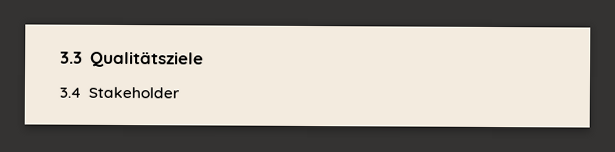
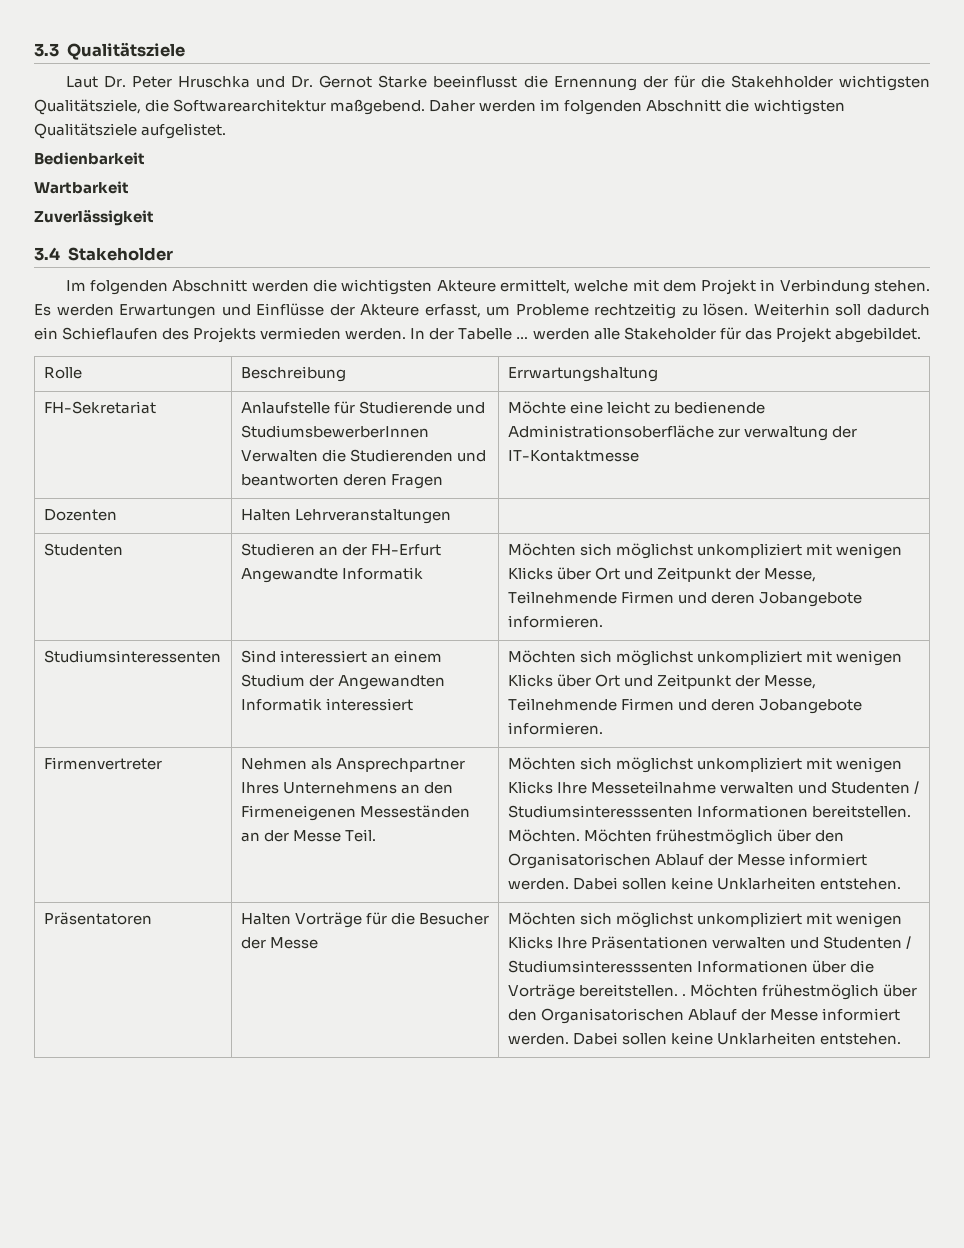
[59,86,180,99] 3.4 Stakeholder -> [65,75,930,91] [34,99,845,115] [34,123,227,139] [34,152,145,165] [34,181,129,194] [34,210,154,226] [34,247,173,261] [65,279,931,295] [34,303,930,319] [34,327,921,343] [43,367,82,379] [240,366,346,382] [507,367,658,382] [43,401,156,414] [240,401,486,414] [240,425,429,438] [240,449,487,462] [240,474,443,489] [507,401,766,414] [507,425,858,441] [507,450,639,462] [43,509,117,521] [240,509,451,524] [43,543,123,556] [240,543,442,556] [240,567,423,583] [507,543,903,559] [507,567,817,582] [507,591,863,607] [507,615,603,628] [43,650,221,663] [240,650,443,663] [240,674,445,690] [240,698,413,711] [507,650,903,666] [507,674,817,689] [507,698,863,714] [507,722,603,735] [43,757,162,770] [240,758,465,772] [240,782,454,794] [240,805,470,821] [240,829,377,842] [507,757,903,773] [507,781,920,794] [507,805,911,818] [507,829,845,845] [507,853,868,869] [507,877,902,890] [43,912,152,925] [240,912,490,928] [240,937,318,949] [507,912,903,928] [507,936,912,949] [507,960,875,973] [507,984,918,1000] [507,1008,901,1024] [507,1032,902,1045] Laut Dr. Peter Hruschka und Dr. Gernot Starke beeinflusst die Ernennung der für die Stakehholder wichtigsten Qualitätsziele, die Softwarearchitektur maßgebend. Daher werden im folgenden Abschnitt die wichtigsten Qualitätsziele aufgelistet. // Bedienbarkeit // Wartbarkeit // Zuverlässigkeit // 3.4 Stakeholder // Im folgenden Abschnitt werden die wichtigsten Akteure ermittelt, welche mit dem Projekt in Verbindung stehen. Es werden Erwartungen und Einflüsse der Akteure erfasst, um Probleme rechtzeitig zu lösen. Weiterhin soll dadurch ein Schieflaufen des Projekts vermieden werden. In der Tabelle … werden alle Stakeholder für das Projekt abgebildet. // Rolle | Beschreibung | Errwartungshaltung // FH-Sekretariat | Anlaufstelle für Studierende und StudiumsbewerberInnen Verwalten die Studierenden und beantworten deren Fragen | Möchte eine leicht zu bedienende Administrationsoberfläche zur verwaltung der IT-Kontaktmesse // Dozenten | Halten Lehrveranstaltungen | // Studenten | Studieren an der FH-Erfurt Angewandte Informatik | Möchten sich möglichst unkompliziert mit wenigen Klicks über Ort und Zeitpunkt der Messe, Teilnehmende Firmen und deren Jobangebote informieren. // Studiumsinteressenten | Sind interessiert an einem Studium der Angewandten Informatik interessiert | Möchten sich möglichst unkompliziert mit wenigen Klicks über Ort und Zeitpunkt der Messe, Teilnehmende Firmen und deren Jobangebote informieren. // Firmenvertreter | Nehmen als Ansprechpartner Ihres Unternehmens an den Firmeneigenen Messeständen an der Messe Teil. | Möchten sich möglichst unkompliziert mit wenigen Klicks Ihre Messeteilnahme verwalten und Studenten / Studiumsinteresssenten Informationen bereitstellen. Möchten. Möchten frühestmöglich über den Organisatorischen Ablauf der Messe informiert werden. Dabei sollen keine Unklarheiten entstehen. // Präsentatoren | Halten Vorträge für die Besucher der Messe | Möchten sich möglichst unkompliziert mit wenigen Klicks Ihre Präsentationen verwalten und Studenten / Studiumsinteresssenten Informationen über die Vorträge bereitstellen. . Möchten frühestmöglich über den Organisatorischen Ablauf der Messe informiert werden. Dabei sollen keine Unklarheiten entstehen.

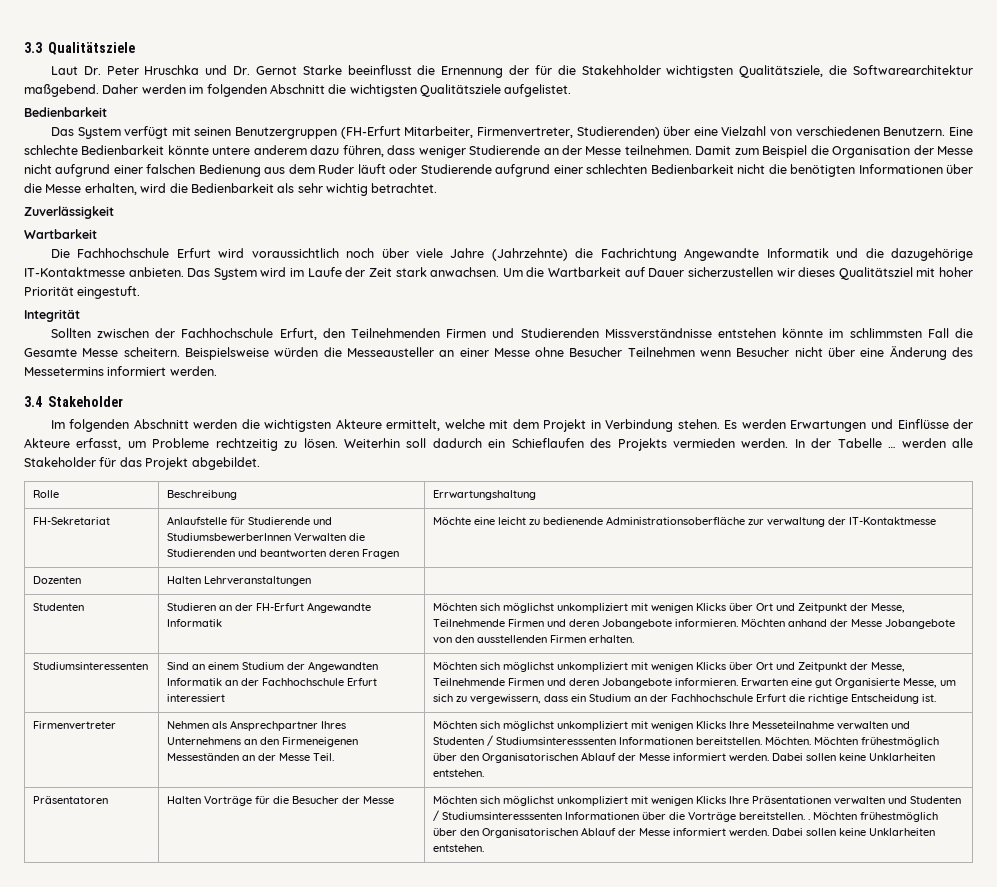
[34,181,129,194] [34,210,154,226] Wartbarkeit // Zuverlässigkeit -> [50,126,974,139] [24,145,974,158] [24,164,974,177] [24,183,438,196] [24,206,114,219] [24,229,97,239] [50,248,974,261] [24,267,973,280] [24,286,141,299] [24,309,80,322] [50,328,974,340] [24,346,973,360] [24,366,217,376] Das System verfügt mit seinen Benutzergruppen (FH-Erfurt Mitarbeiter, Firmenvertreter, Studierenden) über eine Vielzahl von verschiedenen Benutzern. Eine schlechte Bedienbarkeit könnte untere anderem dazu führen, dass weniger Studierende an der Messe teilnehmen. Damit zum Beispiel die Organisation der Messe nicht aufgrund einer falschen Bedienung aus dem Ruder läuft oder Studierende aufgrund einer schlechten Bedienbarkeit nicht die benötigten Informationen über die Messe erhalten, wird die Bedienbarkeit als sehr wichtig betrachtet. // Zuverlässigkeit // Wartbarkeit // Die Fachhochschule Erfurt wird voraussichtlich noch über viele Jahre (Jahrzehnte) die Fachrichtung Angewandte Informatik und die dazugehörige IT-Kontaktmesse anbieten. Das System wird im Laufe der Zeit stark anwachsen. Um die Wartbarkeit auf Dauer sicherzustellen wir dieses Qualitätsziel mit hoher Priorität eingestuft. // Integrität // Sollten zwischen der Fachhochschule Erfurt, den Teilnehmenden Firmen und Studierenden Missverständnisse entstehen könnte im schlimmsten Fall die Gesamte Messe scheitern. Beispielsweise würden die Messeausteller an einer Messe ohne Besucher Teilnehmen wenn Besucher nicht über eine Änderung des Messetermins informiert werden.
(603, 621) none -> [741,619,956,629] [433,635,635,643] Möchten anhand der Messe Jobangebote von den ausstellenden Firmen erhalten.
[279,650,367,663] interessiert -> (190, 666) none
(322, 704) none -> [225,678,378,686] an der Fachhochschule Erfurt
(603, 728) none -> [741,678,957,688] [433,694,937,704] Erwarten eine gut Organisierte Messe, um sich zu vergewissern, dass ein Studium an der Fachhochschule Erfurt die richtige Entscheidung ist.

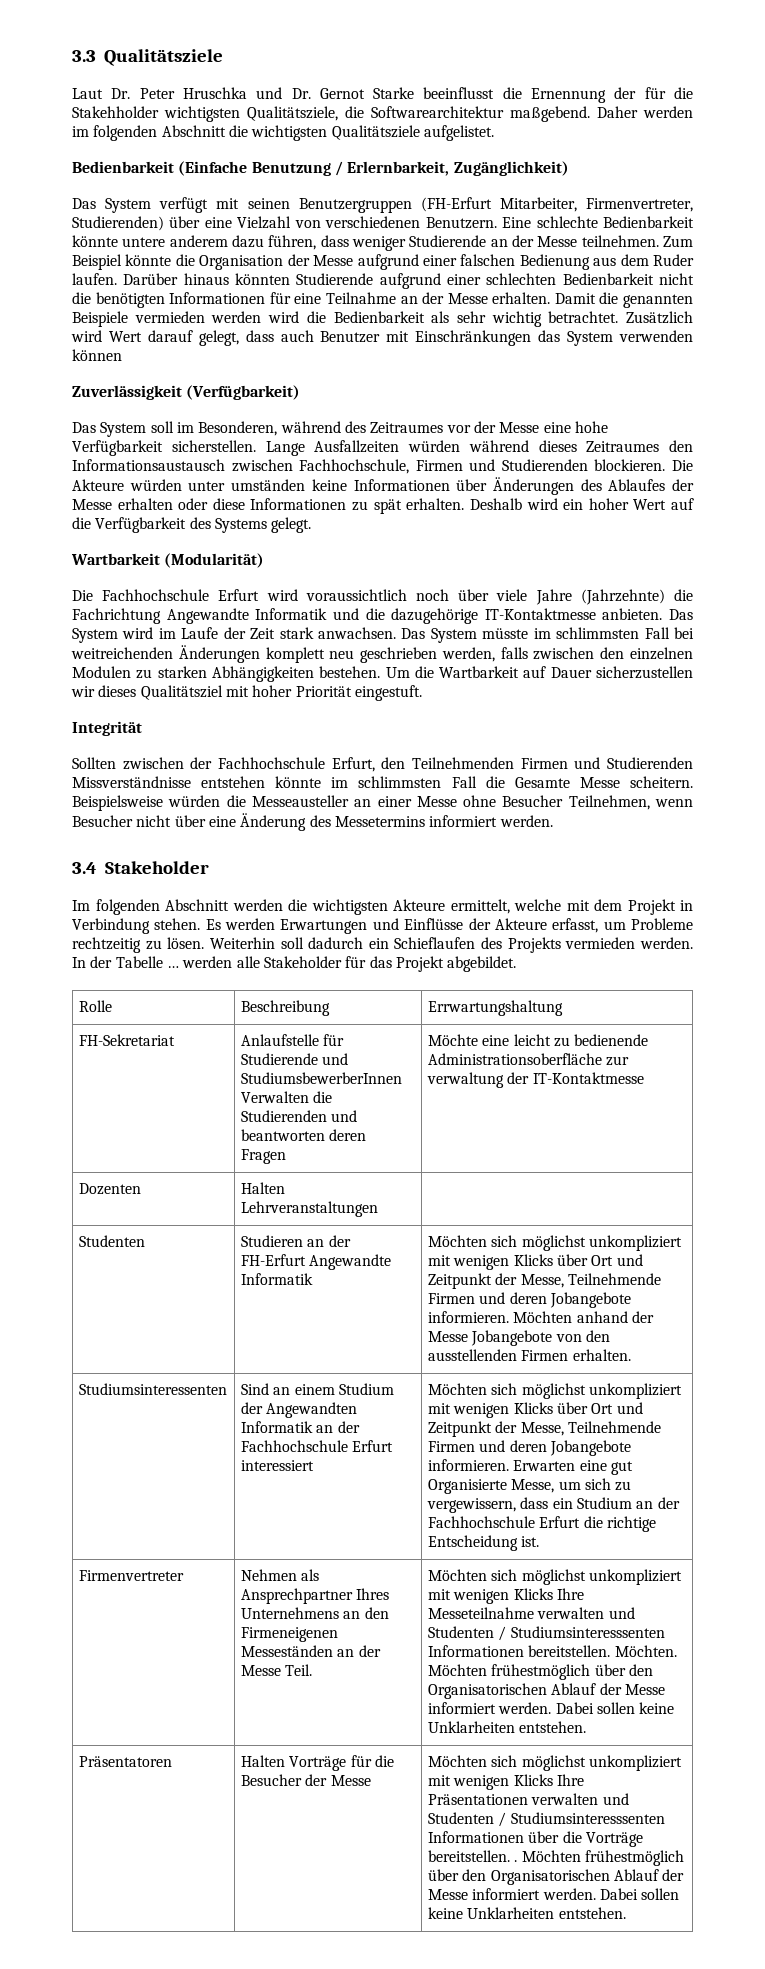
(107, 112) none -> [178,161,569,176] (Einfache Benutzung / Erlernbarkeit, Zugänglichkeit)
[695,145,808,158] Damit zum Beispiel -> [662,236,693,247] [72,254,172,270] Zum Beispiel könnte
[24,164,52,174] nicht -> (354, 260) none
[357,164,418,174] läuft oder -> [72,273,290,285] laufen. Darüber hinaus könnten
[946,164,974,174] [24,183,137,195] über die Messe erhalten, -> [269,292,693,308] [72,311,262,327] für eine Teilnahme an der Messe erhalten. Damit die genannten Beispiele vermieden werden
[24,206,114,219] [24,229,97,239] // Zuverlässigkeit // Wartbarkeit -> [626,311,693,324] [71,330,694,346] [72,349,122,361] [72,385,301,400] [72,421,608,437] [72,440,693,456] [72,459,693,474] [72,477,695,495] [72,498,695,514] [72,517,312,533] [71,553,265,568] Zusätzlich wird Wert darauf gelegt, dass auch Benutzer mit Einschränkungen das System verwenden können // Zuverlässigkeit (Verfügbarkeit) // Das System soll im Besonderen, während des Zeitraumes vor der Messe eine hohe Verfügbarkeit sicherstellen. Lange Ausfallzeiten würden während dieses Zeitraumes den Informationsaustausch zwischen Fachhochschule, Firmen und Studierenden blockieren. Die Akteure würden unter umständen keine Informationen über Änderungen des Ablaufes der Messe erhalten oder diese Informationen zu spät erhalten. Deshalb wird ein hoher Wert auf die Verfügbarkeit des Systems gelegt. // Wartbarkeit (Modularität)
(500, 272) none -> [401,627,694,643] [71,645,693,663] [72,666,381,682] Das System müsste im schlimmsten Fall bei weitreichenden Änderungen komplett neu geschrieben werden, falls zwischen den einzelnen Modulen zu starken Abhängigkeiten bestehen.
[627,347,695,357] Teilnehmen -> [568,795,650,810] Teilnehmen,

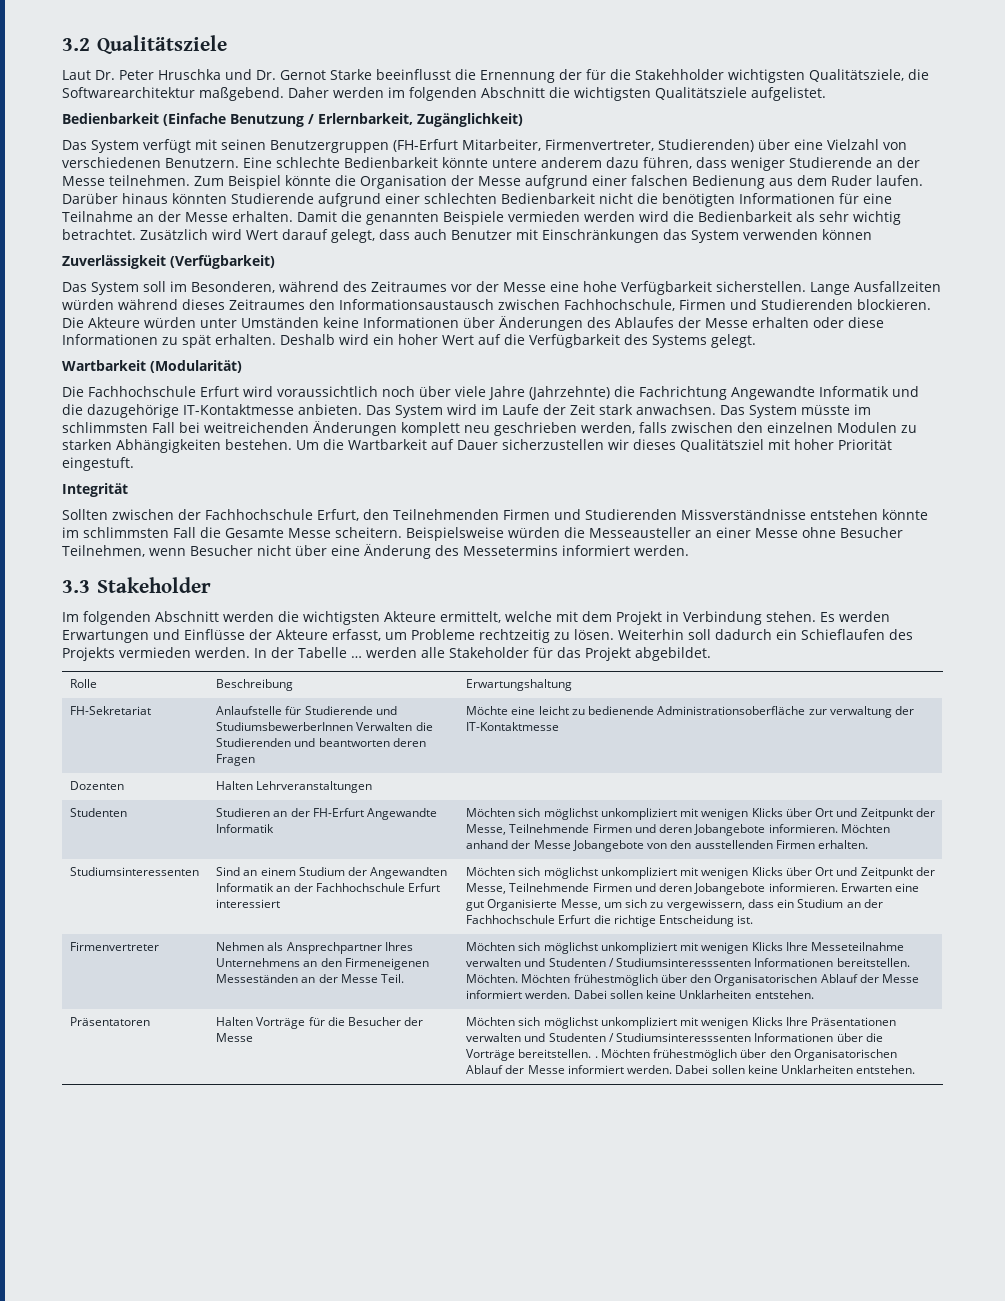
[72,50,96,62] 3.3 -> [62,38,90,51] 3.2
[231,479,306,491] umständen -> [241,317,319,328] Umständen
[72,862,97,874] 3.4 -> [62,580,90,593] 3.3
[427,1000,563,1016] Errwartungshaltung -> [466,679,573,691] Erwartungshaltung

